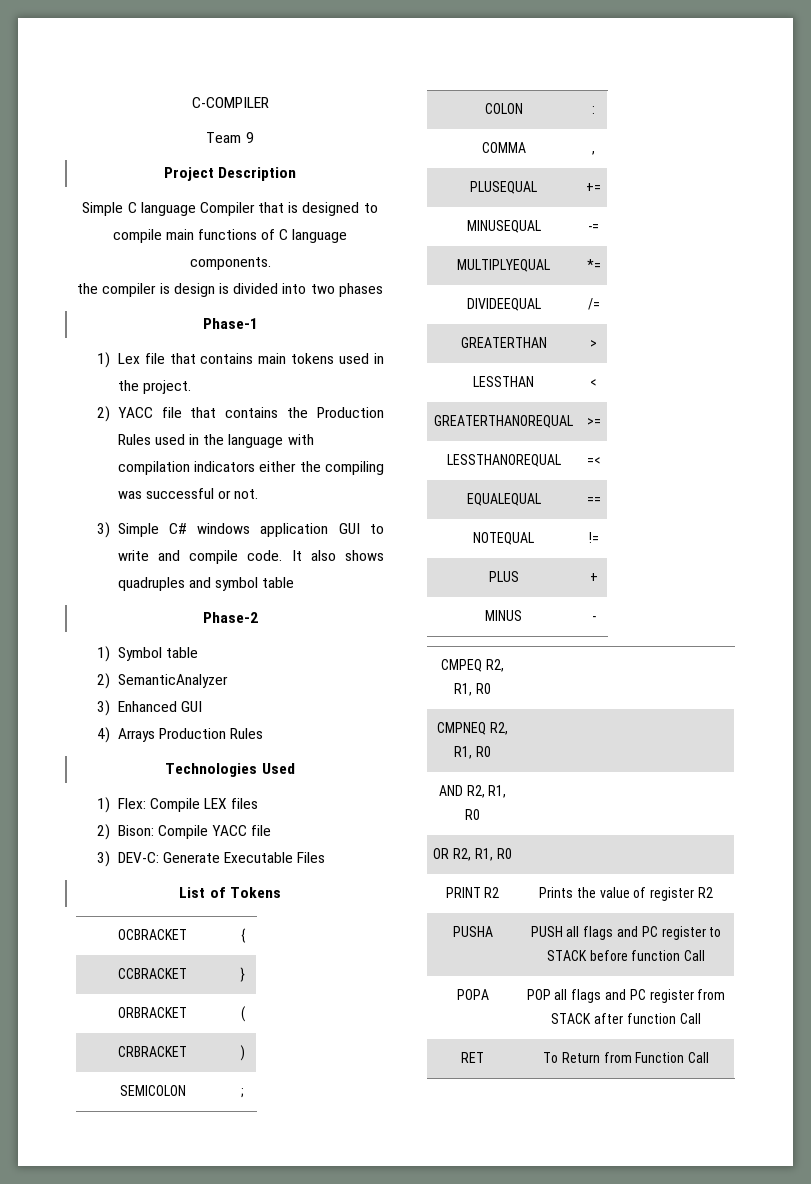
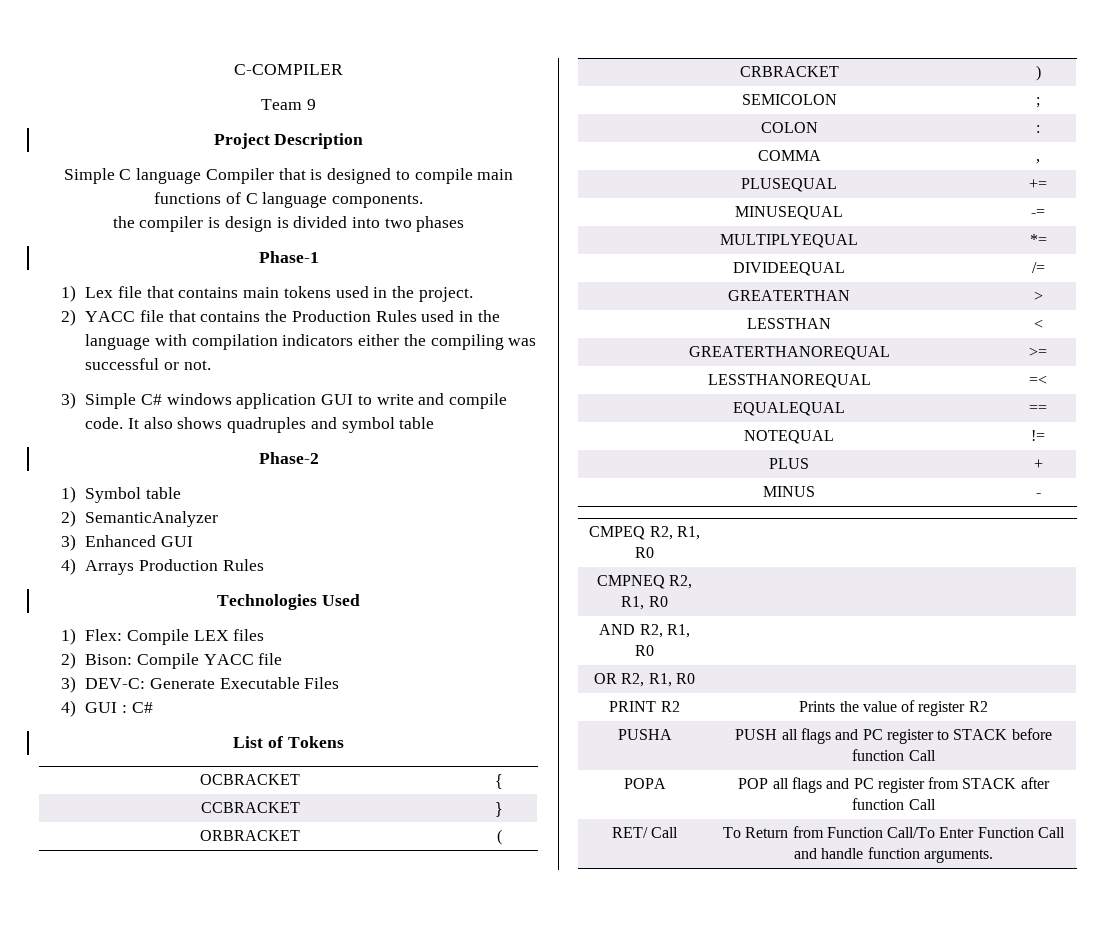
(326, 857) none -> [61,700,153,717] // 4) GUI : C#
[461,1052,484,1063] RET -> [611,827,679,838] RET/ Call
[688,1052,710,1063] Call -> [887,827,1066,838] [794,847,993,863] Call/To Enter Function Call and handle function arguments.

